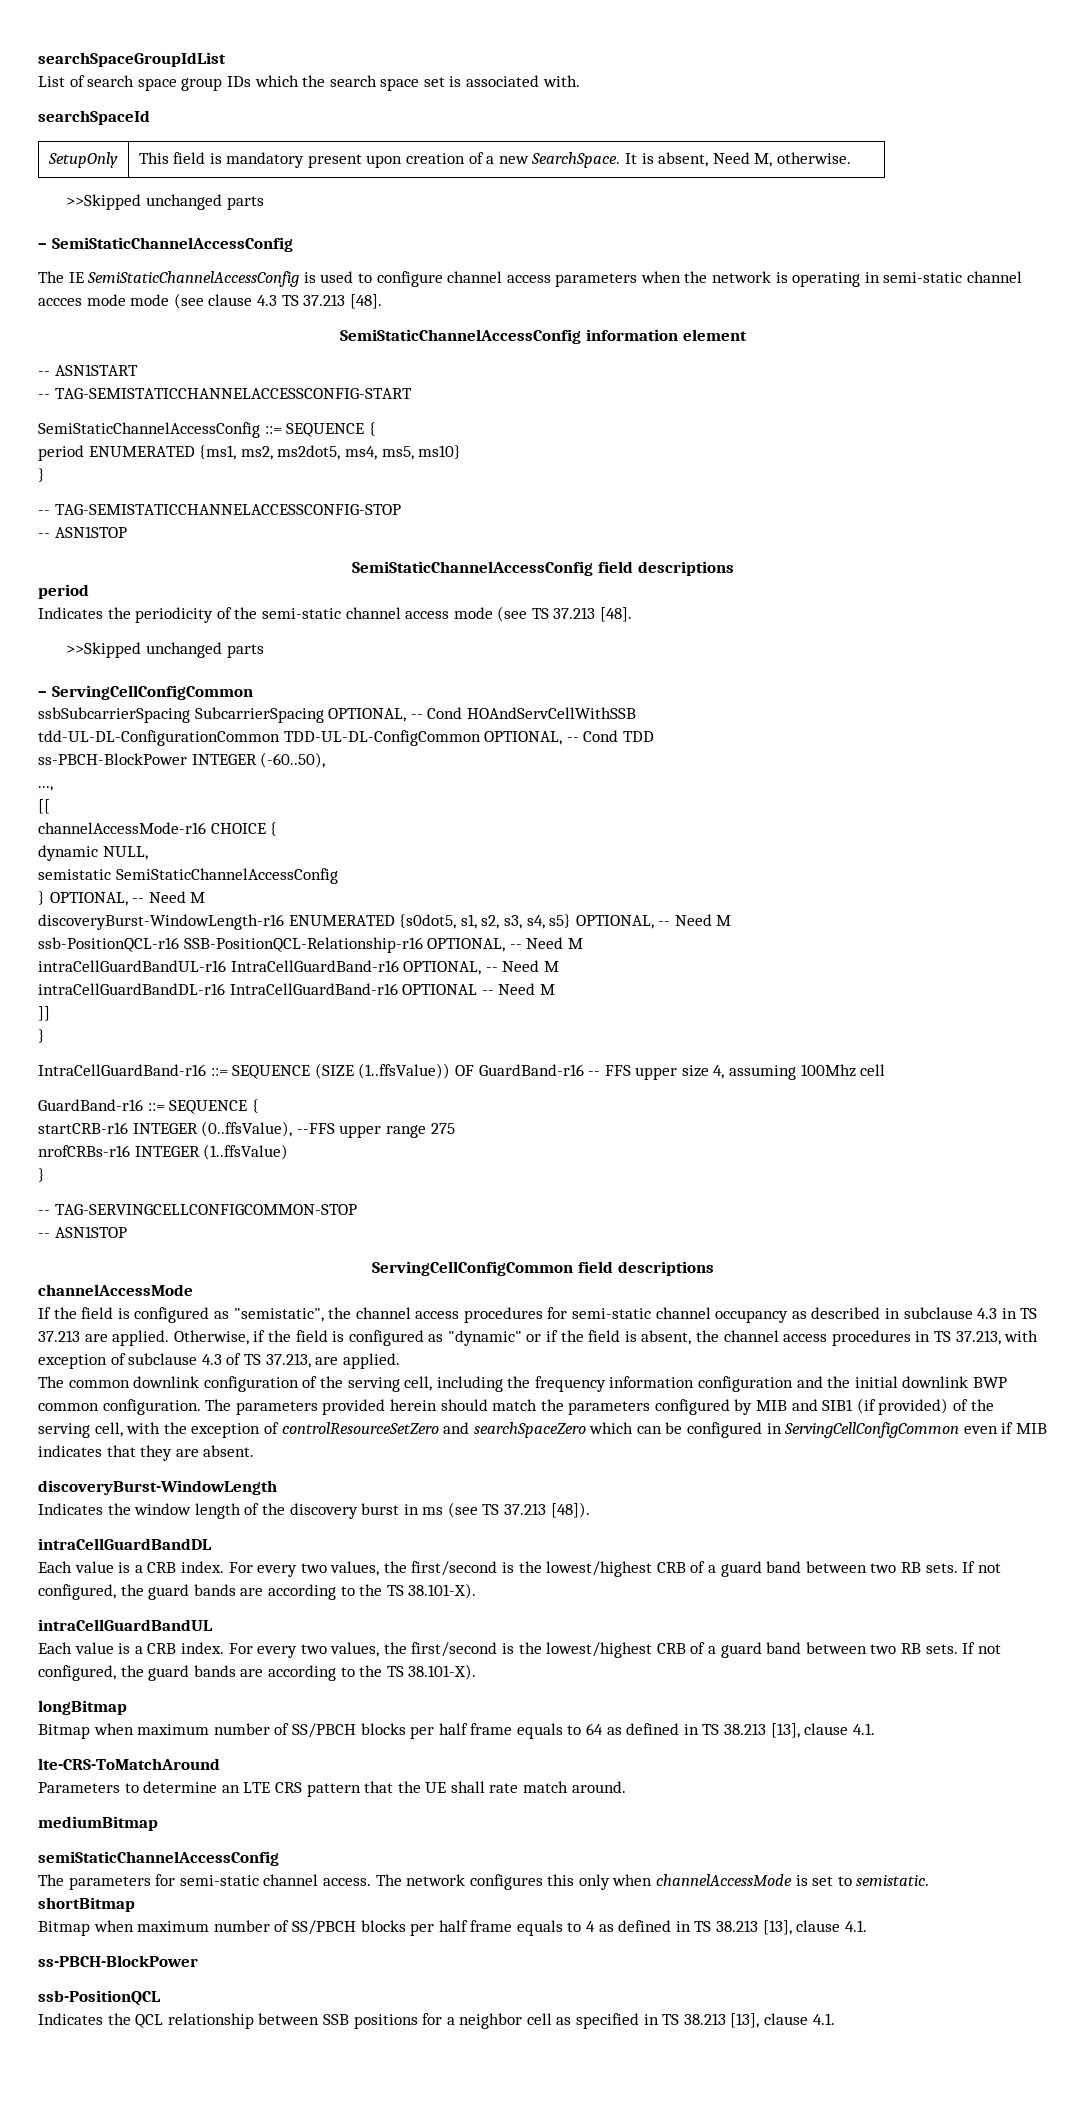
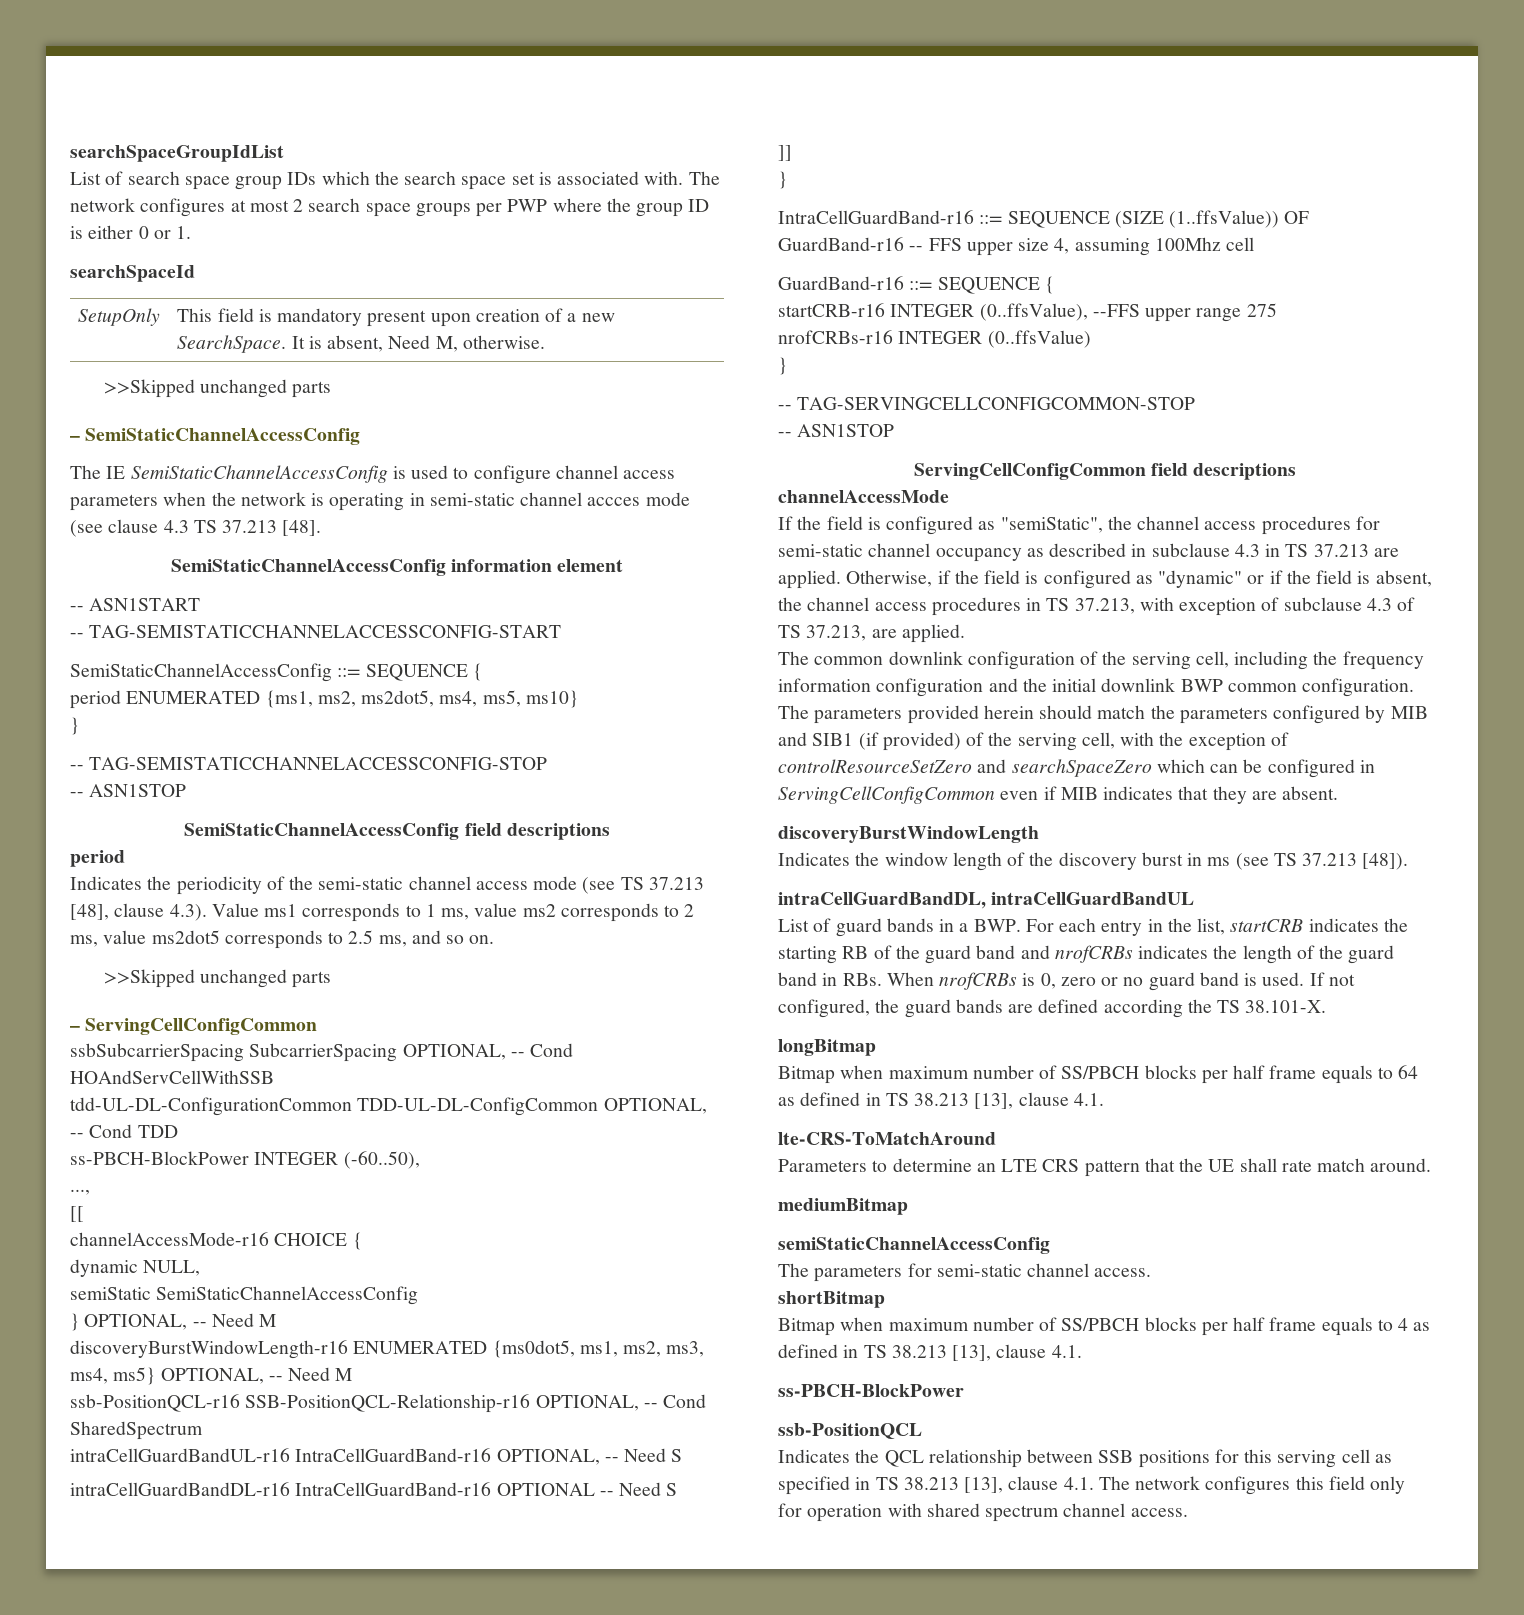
(580, 81) none -> [688,171,720,185] [70,198,710,217] [70,225,192,239] The network configures at most 2 search space groups per PWP where the group ID is either 0 or 1.
[130,294,170,306] mode -> (690, 499) none
[600,607,633,622] [48]. -> [70,903,695,922] [70,930,495,949] [48], clause 4.3). Value ms1 corresponds to 1 ms, value ms2 corresponds to 2 ms, value ms2dot5 corresponds to 2.5 ms, and so on.
[38,869,111,880] semistatic -> [70,1287,151,1300] semiStatic
[38,914,572,930] discoveryBurst-WindowLength-r16 ENUMERATED {s0dot5, s1, s2, s3, s4, s5} -> [70,1340,705,1359] [70,1367,156,1385] discoveryBurstWindowLength-r16 ENUMERATED {ms0dot5, ms1, ms2, ms3, ms4, ms5}
[526,937,583,949] Need M -> [663,1394,707,1408] [70,1421,203,1440] Cond SharedSpectrum
[543,961,559,972] M -> [671,1449,683,1462] S
[539,984,555,995] M -> [666,1483,678,1496] S
[203,1144,289,1160] (1..ffsValue) -> [987,330,1091,348] (0..ffsValue)
[233,1308,324,1322] "semistatic", -> [1000,517,1103,533] "semiStatic",
[38,1480,277,1495] discoveryBurst-WindowLength -> [778,826,1039,843] discoveryBurstWindowLength
[38,1538,212,1550] [38,1561,1001,1577] [38,1583,477,1600] [38,1619,213,1631] [38,1642,1001,1658] [38,1664,477,1681] intraCellGuardBandDL // Each value is a CRB index. For every two values, the first/second is the lowest/highest CRB of a guard band between two RB sets. If not configured, the guard bands are according to the TS 38.101-X). // intraCellGuardBandUL // Each value is a CRB index. For every two values, the first/second is the lowest/highest CRB of a guard band between two RB sets. If not configured, the guard bands are according to the TS 38.101-X). -> [778,892,1195,909] [778,918,1408,937] [778,945,1395,964] [778,972,1355,991] [778,999,1327,1018] intraCellGuardBandDL, intraCellGuardBandUL // List of guard bands in a BWP. For each entry in the list, startCRB indicates the starting RB of the guard band and nrofCRBs indicates the length of the guard band in RBs. When nrofCRBs is 0, zero or no guard band is used. If not configured, the guard bands are defined according the TS 38.101-X.
[375,1874,930,1890] The network configures this only when channelAccessMode is set to semistatic. -> (1152, 1272) none
[446,2013,523,2029] a neighbor -> [1244,1449,1337,1468] this serving
(835, 2019) none -> [1098,1476,1406,1495] [778,1503,1188,1522] The network configures this field only for operation with shared spectrum channel access.

